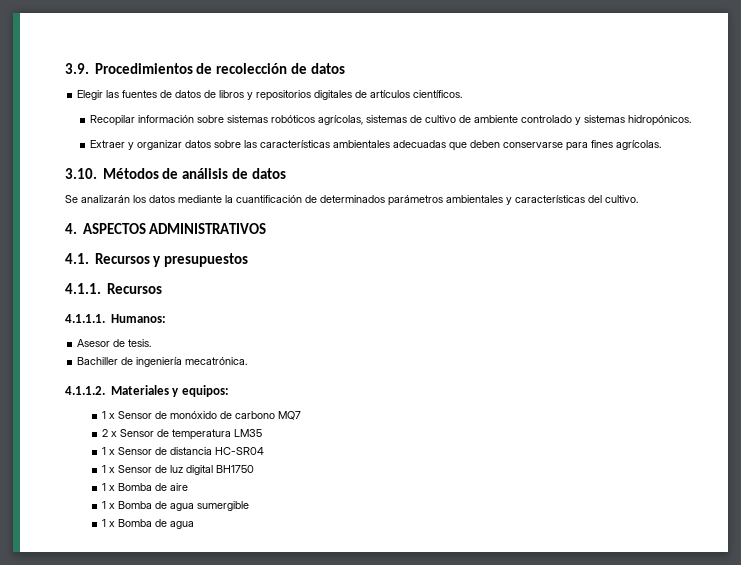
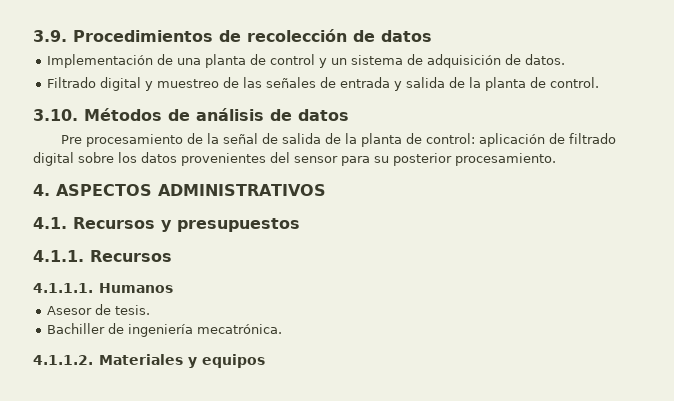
[77,90,463,101] [89,115,691,126] [89,140,661,151] Elegir las fuentes de datos de libros y repositorios digitales de artículos científicos. // Recopilar información sobre sistemas robóticos agrícolas, sistemas de cultivo de ambiente controlado y sistemas hidropónicos. // Extraer y organizar datos sobre las características ambientales adecuadas que deben conservarse para fines agrícolas. -> [46,54,565,68] [46,77,599,91] Implementación de una planta de control y un sistema de adquisición de datos. // Filtrado digital y muestreo de las señales de entrada y salida de la planta de control.
[65,195,638,206] Se analizarán los datos mediante la cuantificación de determinados parámetros ambientales y características del cultivo. -> [61,133,617,147] [33,152,556,166] Pre procesamiento de la señal de salida de la planta de control: aplicación de filtrado digital sobre los datos provenientes del sensor para su posterior procesamiento.
[110,314,166,323] Humanos: -> [99,283,174,293] Humanos
[181,385,229,397] [102,411,302,420] [102,429,263,440] [102,447,265,455] [102,465,255,475] [102,483,189,491] [102,501,250,511] [102,519,195,529] equipos: // 1 x Sensor de monóxido de carbono MQ7 // 2 x Sensor de temperatura LM35 // 1 x Sensor de distancia HC-SR04 // 1 x Sensor de luz digital BH1750 // 1 x Bomba de aire // 1 x Bomba de agua sumergible // 1 x Bomba de agua -> [202,354,266,368] equipos

